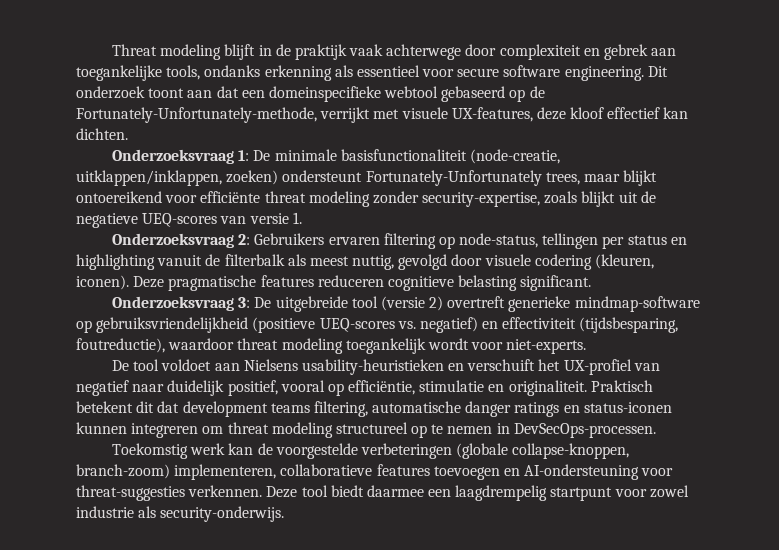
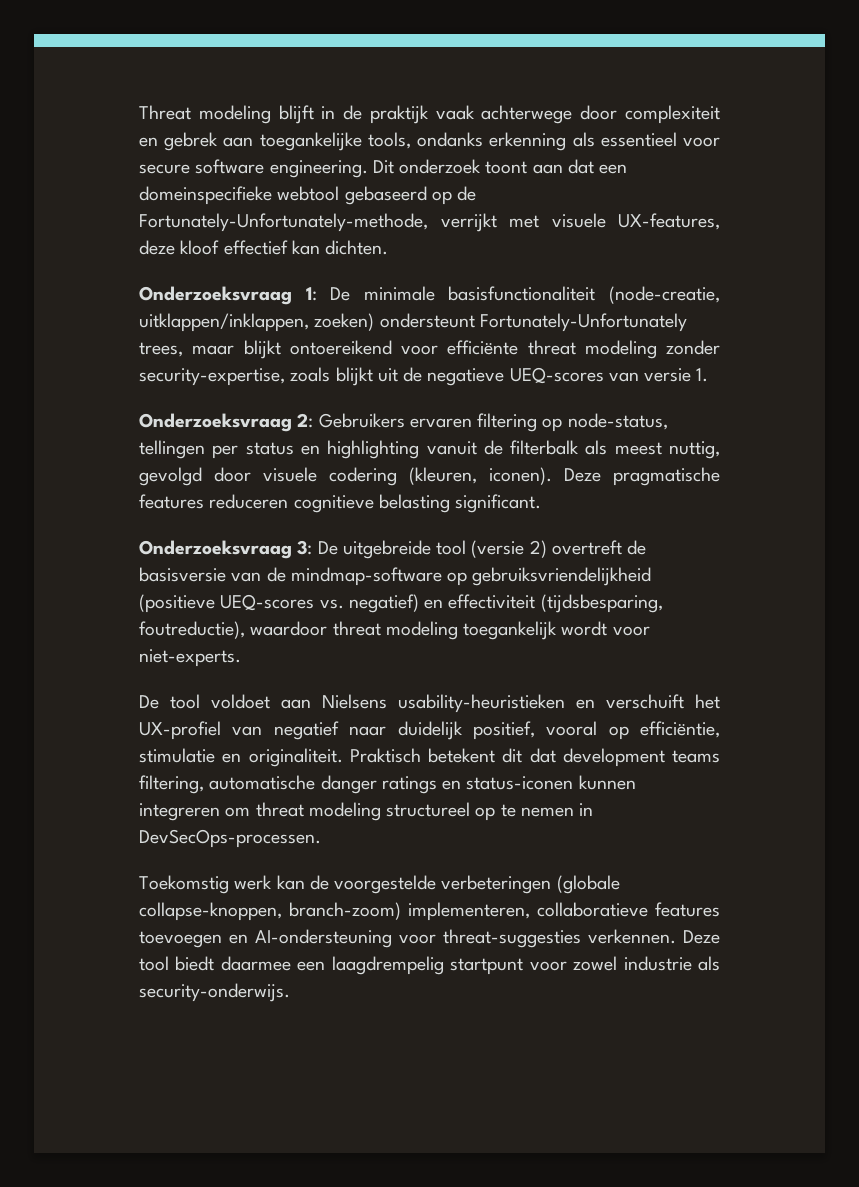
[508,296,571,312] generieke -> [627,540,647,555] [139,567,286,582] de basisversie van de

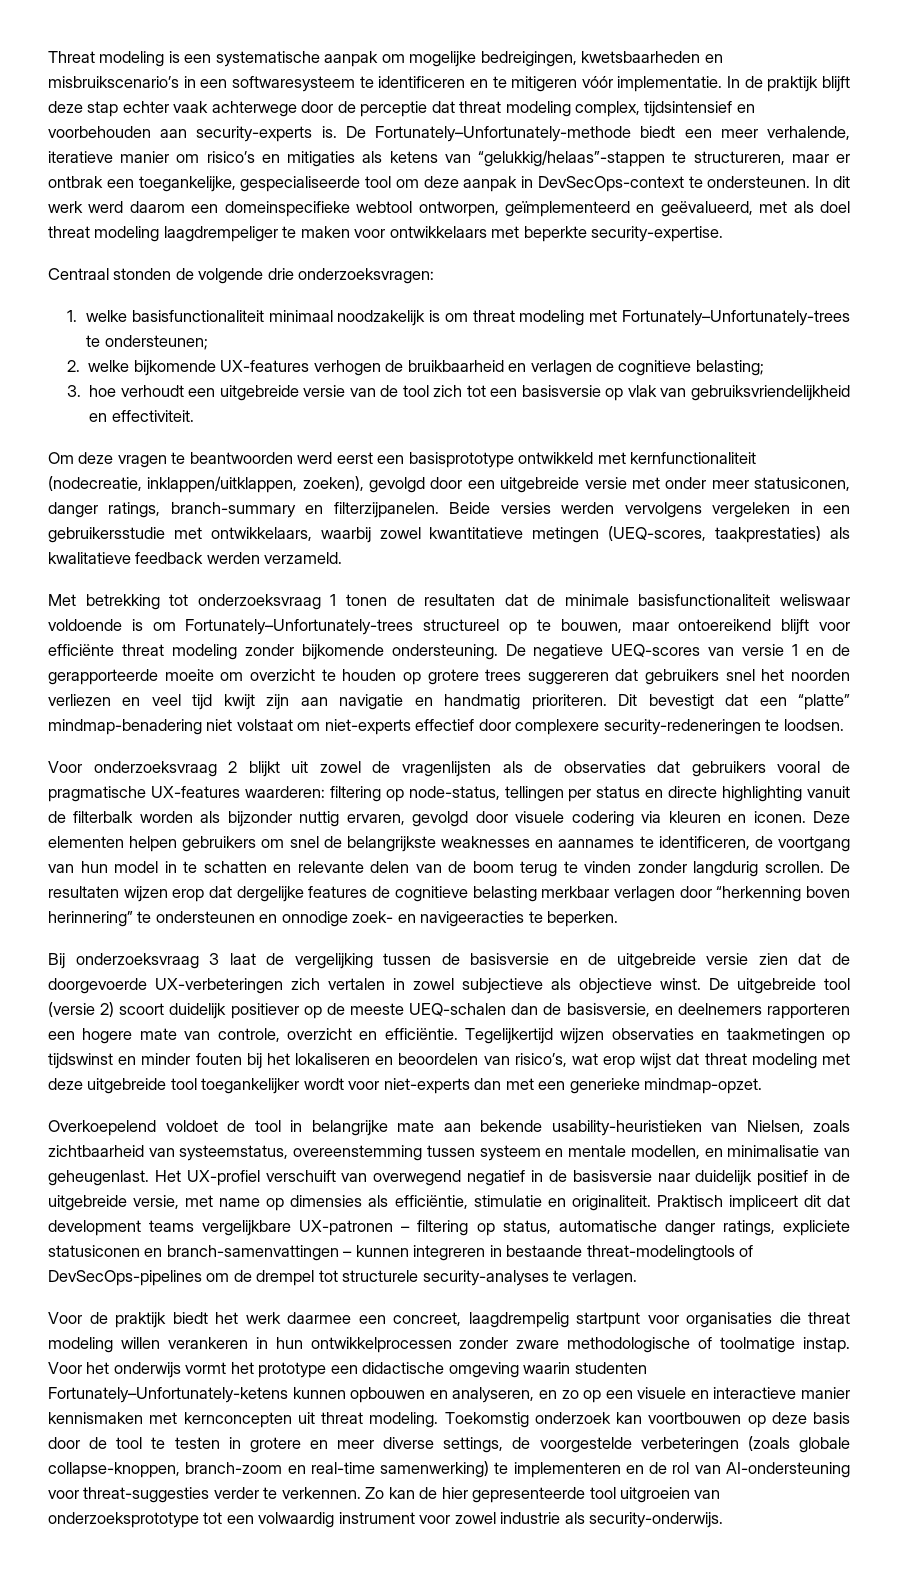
[278,105,720,124] [139,132,720,151] [139,159,628,178] [139,186,477,205] [139,213,720,232] [139,240,389,255] [139,286,720,305] [139,313,687,332] [139,340,392,359] blijft in de praktijk vaak achterwege door complexiteit en gebrek aan toegankelijke tools, ondanks erkenning als essentieel voor secure software engineering. Dit onderzoek toont aan dat een domeinspecifieke webtool gebaseerd op de Fortunately-Unfortunately-methode, verrijkt met visuele UX-features, deze kloof effectief kan dichten. // Onderzoeksvraag 1: De minimale basisfunctionaliteit (node-creatie, uitklappen/inklappen, zoeken) ondersteunt Fortunately-Unfortunately trees, maar blijkt ontoereikend -> [168,51,723,67] [48,76,850,92] [48,101,755,117] [48,126,850,142] [48,150,851,167] [48,176,850,192] [48,201,850,217] [48,226,724,242] [48,268,435,284] [67,310,850,326] [86,335,208,350] [67,360,764,376] [67,385,851,401] [89,410,194,422] [48,452,757,468] [48,476,851,493] [48,502,851,518] [48,526,851,543] [48,552,343,564] [48,594,850,610] [48,619,810,635] is een systematische aanpak om mogelijke bedreigingen, kwetsbaarheden en misbruikscenario’s in een softwaresysteem te identificeren en te mitigeren vóór implementatie. In de praktijk blijft deze stap echter vaak achterwege door de perceptie dat threat modeling complex, tijdsintensief en voorbehouden aan security-experts is. De Fortunately–Unfortunately-methode biedt een meer verhalende, iteratieve manier om risico’s en mitigaties als ketens van “gelukkig/helaas”-stappen te structureren, maar er ontbrak een toegankelijke, gespecialiseerde tool om deze aanpak in DevSecOps-context te ondersteunen. In dit werk werd daarom een domeinspecifieke webtool ontworpen, geïmplementeerd en geëvalueerd, met als doel threat modeling laagdrempeliger te maken voor ontwikkelaars met beperkte security-expertise. // Centraal stonden de volgende drie onderzoeksvragen: // 1. welke basisfunctionaliteit minimaal noodzakelijk is om threat modeling met Fortunately–Unfortunately-trees te ondersteunen; // 2. welke bijkomende UX-features verhogen de bruikbaarheid en verlagen de cognitieve belasting; // 3. hoe verhoudt een uitgebreide versie van de tool zich tot een basisversie op vlak van gebruiksvriendelijkheid en effectiviteit. // Om deze vragen te beantwoorden werd eerst een basisprototype ontwikkeld met kernfunctionaliteit (nodecreatie, inklappen/uitklappen, zoeken), gevolgd door een uitgebreide versie met onder meer statusiconen, danger ratings, branch-summary en filterzijpanelen. Beide versies werden vervolgens vergeleken in een gebruikersstudie met ontwikkelaars, waarbij zowel kwantitatieve metingen (UEQ-scores, taakprestaties) als kwalitatieve feedback werden verzameld. // Met betrekking tot onderzoeksvraag 1 tonen de resultaten dat de minimale basisfunctionaliteit weliswaar voldoende is om Fortunately–Unfortunately-trees structureel op te bouwen, maar ontoereikend blijft
[139,367,709,386] [139,413,472,432] security-expertise, zoals blijkt uit de negatieve UEQ-scores van versie 1. // Onderzoeksvraag 2: Gebruikers ervaren -> [301,644,850,660] [48,669,850,685] [48,694,851,710] [48,719,844,735] [48,761,850,777] [48,786,325,802] bijkomende ondersteuning. De negatieve UEQ-scores van versie 1 en de gerapporteerde moeite om overzicht te houden op grotere trees suggereren dat gebruikers snel het noorden verliezen en veel tijd kwijt zijn aan navigatie en handmatig prioriteren. Dit bevestigt dat een “platte” mindmap-benadering niet volstaat om niet-experts effectief door complexere security-redeneringen te loodsen. // Voor onderzoeksvraag 2 blijkt uit zowel de vragenlijsten als de observaties dat gebruikers vooral de pragmatische UX-features waarderen:
(320, 450) none -> [668,786,718,798] directe
[585,440,720,459] [139,467,720,486] [139,494,542,513] [139,540,313,559] als meest nuttig, gevolgd door visuele codering (kleuren, iconen). Deze pragmatische features reduceren cognitieve belasting significant. // Onderzoeksvraag 3: -> [139,811,851,827] [48,836,850,852] [48,861,850,877] [48,886,851,902] [48,911,619,927] [48,953,850,969] [48,978,701,994] worden als bijzonder nuttig ervaren, gevolgd door visuele codering via kleuren en iconen. Deze elementen helpen gebruikers om snel de belangrijkste weaknesses en aannames te identificeren, de voortgang van hun model in te schatten en relevante delen van de boom terug te vinden zonder langdurig scrollen. De resultaten wijzen erop dat dergelijke features de cognitieve belasting merkbaar verlagen door “herkenning boven herinnering” te ondersteunen en onnodige zoek- en navigeeracties te beperken. // Bij onderzoeksvraag 3 laat de vergelijking tussen de basisversie en de uitgebreide versie zien dat de doorgevoerde UX-verbeteringen zich vertalen in zowel subjectieve als objectieve winst.
[551,540,647,555] [139,567,652,586] [139,594,663,613] [139,621,650,640] [139,649,241,667] [139,694,720,713] [139,721,629,740] overtreft de basisversie van de mindmap-software op gebruiksvriendelijkheid (positieve UEQ-scores vs. negatief) en effectiviteit (tijdsbesparing, foutreductie), waardoor threat modeling toegankelijk wordt voor niet-experts. // De tool voldoet aan Nielsens usability-heuristieken en verschuift het UX-profiel van negatief naar duidelijk positief, vooral op -> [119,1003,850,1019] [48,1028,850,1044] [48,1053,850,1069] [48,1078,763,1094] [48,1120,850,1136] [48,1145,851,1161] [48,1170,850,1186] [48,1195,389,1211] scoort duidelijk positiever op de meeste UEQ-schalen dan de basisversie, en deelnemers rapporteren een hogere mate van controle, overzicht en efficiëntie. Tegelijkertijd wijzen observaties en taakmetingen op tijdswinst en minder fouten bij het lokaliseren en beoordelen van risico’s, wat erop wijst dat threat modeling met deze uitgebreide tool toegankelijker wordt voor niet-experts dan met een generieke mindmap-opzet. // Overkoepelend voldoet de tool in belangrijke mate aan bekende usability-heuristieken van Nielsen, zoals zichtbaarheid van systeemstatus, overeenstemming tussen systeem en mentale modellen, en minimalisatie van geheugenlast. Het UX-profiel verschuift van overwegend negatief in de basisversie naar duidelijk positief in de uitgebreide versie, met name op dimensies als
[428,748,495,763] betekent -> [728,1195,798,1211] impliceert
[139,775,636,794] [139,802,594,821] [139,829,321,848] [139,875,620,894] [139,902,720,921] [139,929,720,948] [139,956,524,975] filtering, automatische danger ratings en status-iconen kunnen integreren om threat modeling structureel op te nemen in DevSecOps-processen. // Toekomstig werk kan de voorgestelde verbeteringen (globale collapse-knoppen, branch-zoom) implementeren, collaboratieve features toevoegen en AI-ondersteuning voor threat-suggesties verkennen. Deze tool biedt daarmee een laagdrempelig startpunt -> [202,1220,850,1236] [48,1245,754,1261] [48,1270,637,1286] [48,1312,850,1328] [48,1337,850,1353] [48,1362,647,1378] [48,1387,851,1403] [48,1412,850,1428] [48,1436,850,1453] [48,1461,850,1478] [48,1487,721,1503] [48,1512,415,1528] vergelijkbare UX-patronen – filtering op status, automatische danger ratings, expliciete statusiconen en branch-samenvattingen – kunnen integreren in bestaande threat-modelingtools of DevSecOps-pipelines om de drempel tot structurele security-analyses te verlagen. // Voor de praktijk biedt het werk daarmee een concreet, laagdrempelig startpunt voor organisaties die threat modeling willen verankeren in hun ontwikkelprocessen zonder zware methodologische of toolmatige instap. Voor het onderwijs vormt het prototype een didactische omgeving waarin studenten Fortunately–Unfortunately-ketens kunnen opbouwen en analyseren, en zo op een visuele en interactieve manier kennismaken met kernconcepten uit threat modeling. Toekomstig onderzoek kan voortbouwen op deze basis door de tool te testen in grotere en meer diverse settings, de voorgestelde verbeteringen (zoals globale collapse-knoppen, branch-zoom en real-time samenwerking) te implementeren en de rol van AI-ondersteuning voor threat-suggesties verder te verkennen. Zo kan de hier gepresenteerde tool uitgroeien van onderzoeksprototype tot een volwaardig instrument

